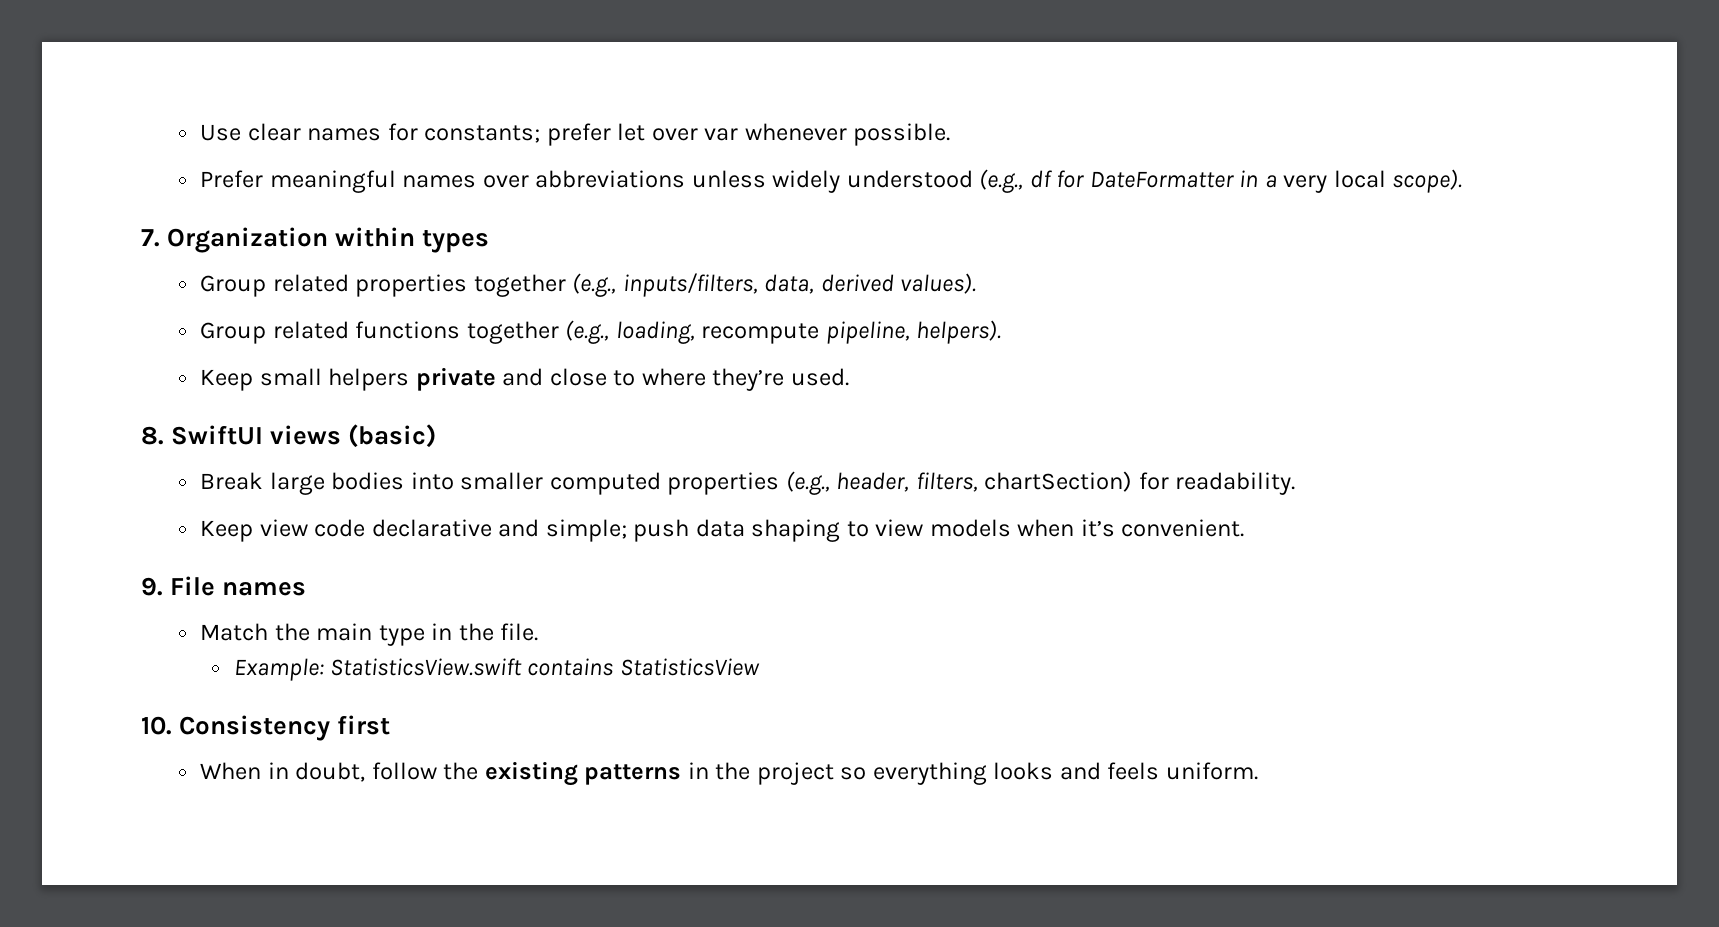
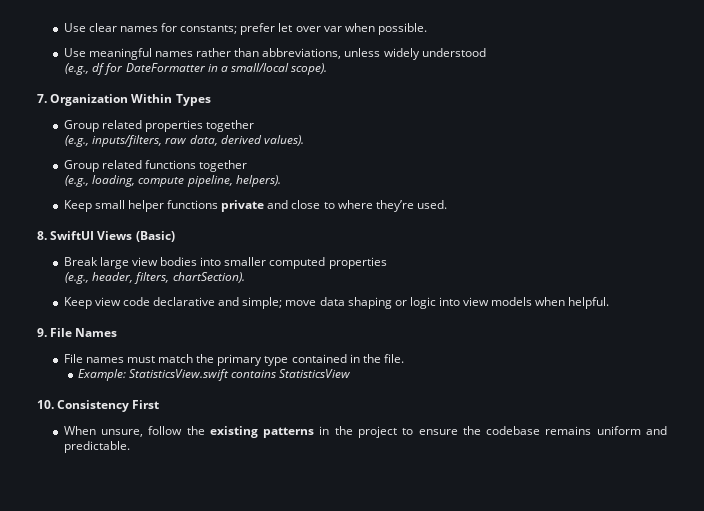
[744,123,847,141] whenever -> [344,23,375,32] when
[200,170,264,188] Prefer -> [63,48,86,57] Use
[482,170,686,188] over abbreviations -> [196,48,342,59] rather than abbreviations,
(973, 179) none -> (486, 52) //
[1283,170,1386,193] very local -> [230,63,289,72] small/local
[335,227,490,253] within types -> [131,94,211,106] Within Types
(566, 285) none -> (255, 126) //
(758, 285) none -> [165,138,188,144] raw
(559, 332) none -> (248, 166) //
[701,323,820,344] recompute -> [138,177,185,187] compute
[328,368,410,391] helpers -> [127,200,219,212] helper functions
[270,424,437,448] views (basic) -> [97,231,175,242] Views (Basic)
(325, 483) none -> [131,257,158,266] view
(780, 483) none -> (387, 263) //
[984,471,1296,495] chartSection) for readability. -> [172,272,245,283] chartSection).
[633,519,690,542] push -> [285,300,317,306] move
[846,521,869,537] to -> [394,297,460,309] or logic into
[1080,519,1245,537] it’s convenient. -> [568,297,610,309] helpful.
[222,582,307,596] [200,623,425,646] names // Match the main type -> [75,328,118,337] [63,354,347,366] Names // File names must match the primary type contained
[337,715,391,735] first -> [132,400,160,409] First
[267,762,366,782] in doubt, -> [101,429,144,437] unsure,
[840,762,1258,785] so everything looks and feels uniform. -> [402,426,667,435] [63,441,130,453] to ensure the codebase remains uniform and predictable.

